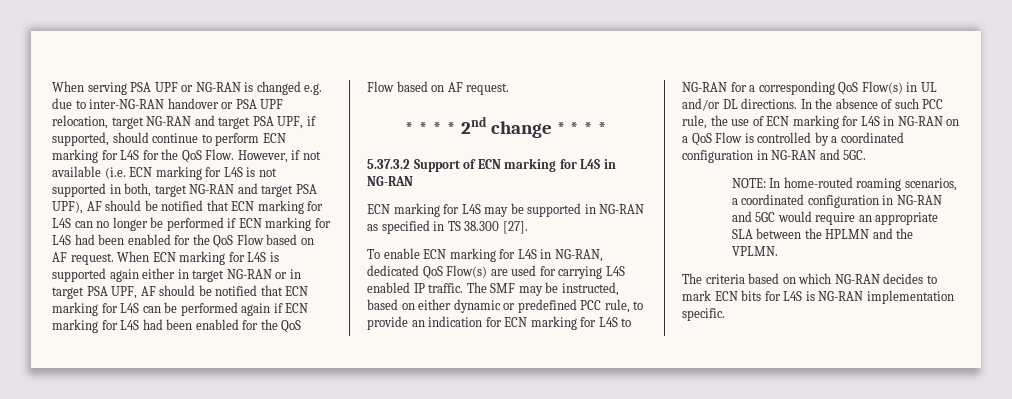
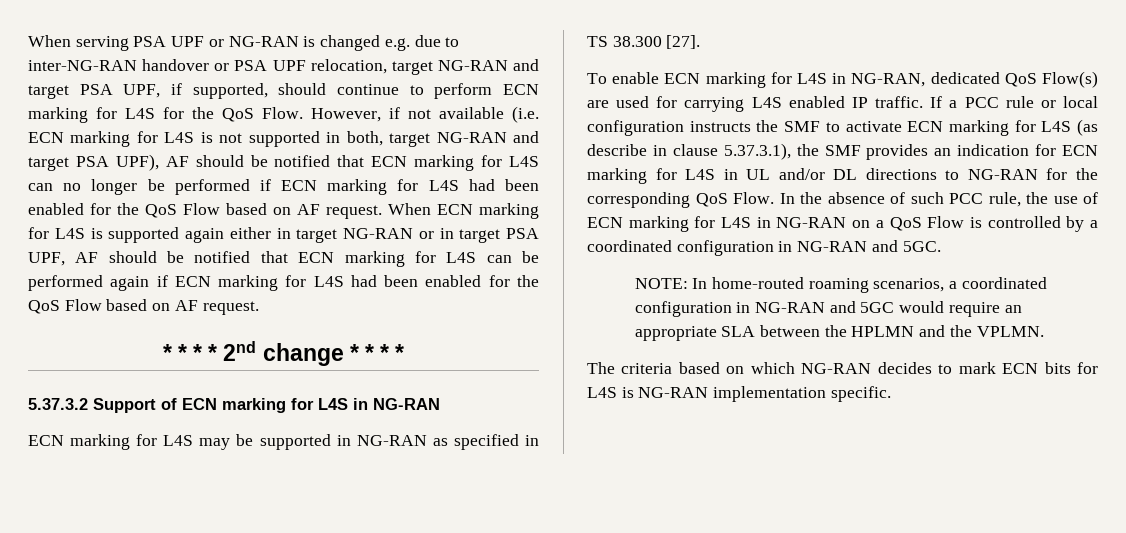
[466,282,619,296] [367,299,644,313] [367,316,408,330] The SMF may be instructed, based on either dynamic or predefined PCC rule, to provide -> [930,96,1098,108] [587,119,1098,136] [587,143,929,160] If a PCC rule or local configuration instructs the SMF to activate ECN marking for L4S (as describe in clause 5.37.3.1), the SMF provides
[621,318,632,327] [682,81,937,95] [682,98,798,111] to NG-RAN for a corresponding QoS Flow(s) in UL and/or DL directions. -> [723,168,1098,180] [587,192,774,208] in UL and/or DL directions to NG-RAN for the corresponding QoS Flow.

